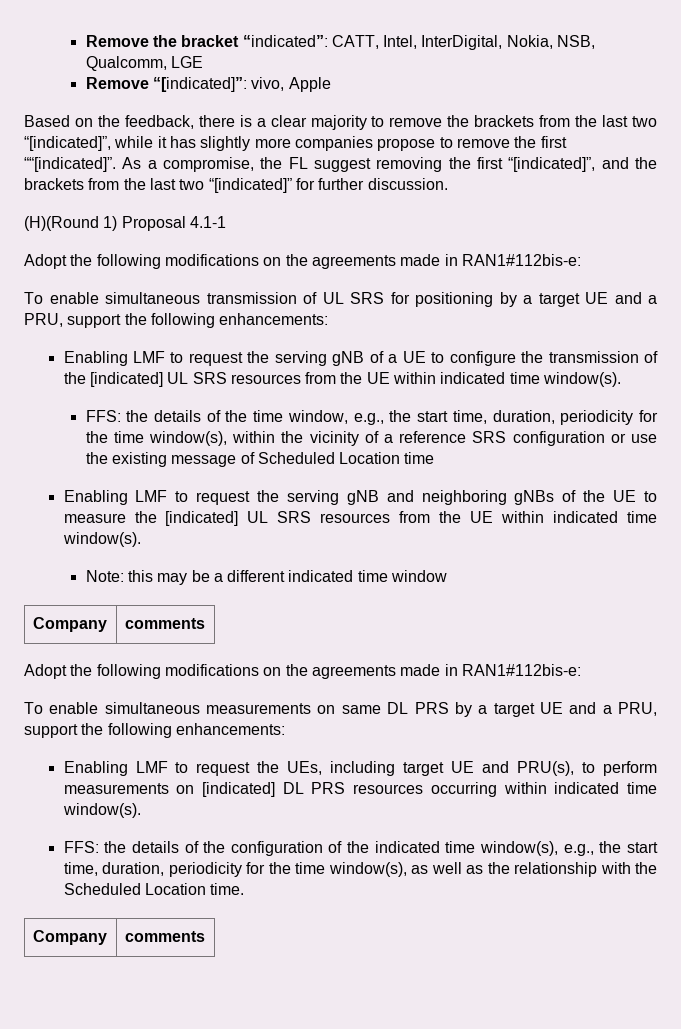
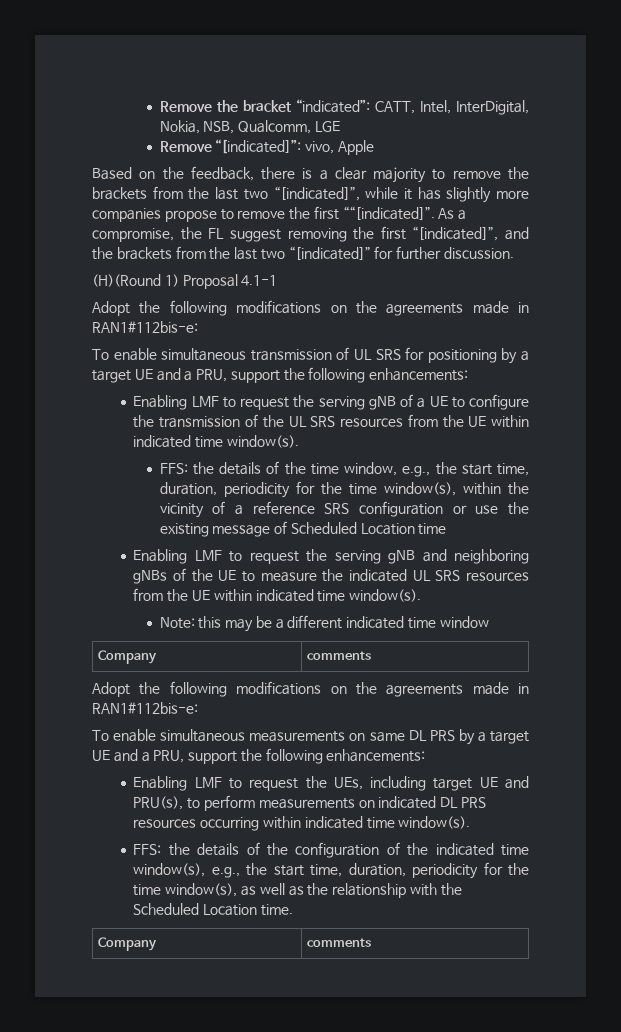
[89,372,163,387] [indicated] -> (284, 421) none
[165,511,239,526] [indicated] -> [349,569,408,582] indicated
[201,782,275,797] [indicated] -> [378,796,437,809] indicated

